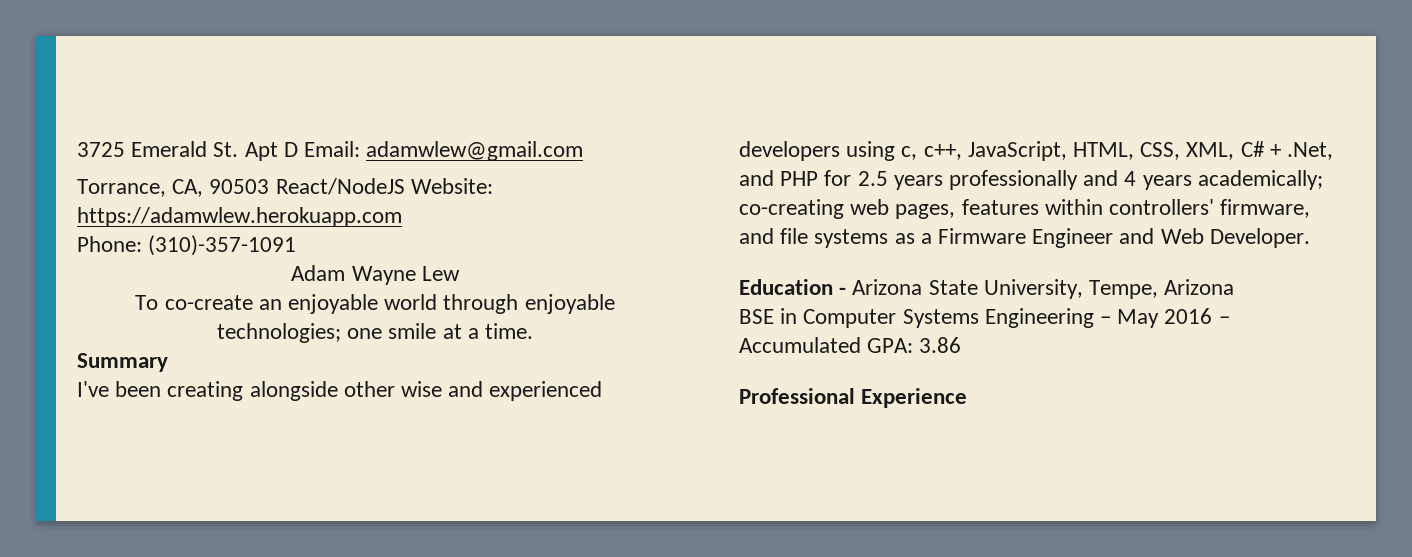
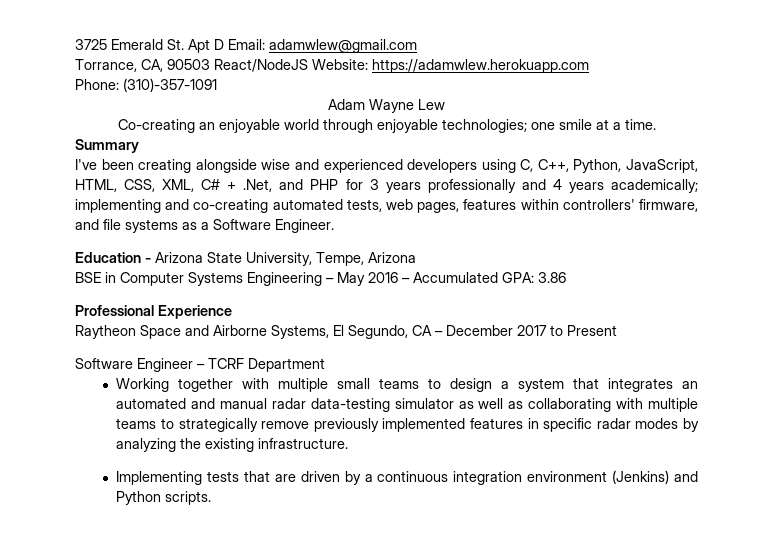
[135,295,253,310] To co-create -> [117,119,195,133] Co-creating
[343,381,395,397] other -> (257, 166) none
[901,144,962,160] c, c++, -> [520,159,622,173] C, C++, Python,
[857,171,888,186] 2.5 -> [369,179,379,190] 3
[739,199,844,219] co-creating -> [75,199,382,213] implementing and co-creating automated tests,
[938,228,1310,248] Firmware Engineer and Web Developer. -> [213,219,334,233] Software Engineer.
(968, 398) none -> [75,325,617,339] [75,358,325,372] [116,378,698,392] [116,398,699,412] [116,418,700,432] [116,438,349,452] [116,470,699,485] [116,491,212,505] // Raytheon Space and Airborne Systems, El Segundo, CA – December 2017 to Present // Software Engineer – TCRF Department // Working together with multiple small teams to design a system that integrates an automated and manual radar data-testing simulator as well as collaborating with multiple teams to strategically remove previously implemented features in specific radar modes by analyzing the existing infrastructure. // Implementing tests that are driven by a continuous integration environment (Jenkins) and Python scripts.

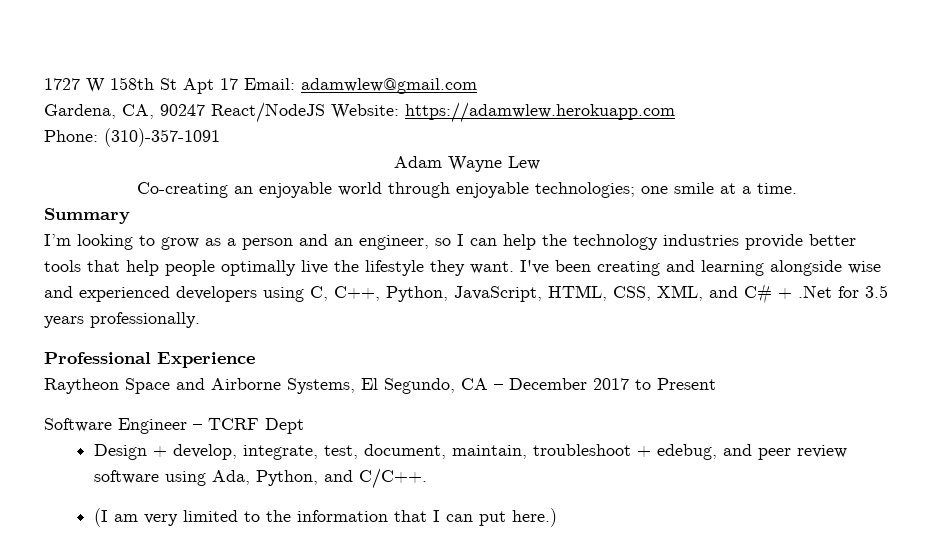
[75,39,224,53] 3725 Emerald St. Apt D -> [44,77,238,94] 1727 W 158th St Apt 17
[75,59,210,72] Torrance, CA, 90503 -> [44,104,205,119] Gardena, CA, 90247
(139, 146) none -> [44,234,856,250] [44,260,514,276] I’m looking to grow as a person and an engineer, so I can help the technology industries provide better tools that help people optimally live the lifestyle they want.
(192, 166) none -> [666,260,764,276] and learning
(195, 185) none -> [709,286,738,298] and
[243,179,698,193] [75,199,698,213] [75,219,334,233] [75,252,416,266] [75,272,566,286] .Net, and PHP for 3 years professionally and 4 years academically; implementing and co-creating automated tests, web pages, features within controllers' firmware, and file systems as a Software Engineer. // Education - Arizona State University, Tempe, Arizona // BSE in Computer Systems Engineering – May 2016 – Accumulated GPA: 3.86 -> [798,285,888,298] [44,312,200,328] .Net for 3.5 years professionally.
[248,358,325,372] [116,378,698,392] [116,398,699,412] [116,418,700,432] [116,438,349,452] [116,470,699,485] [116,491,212,505] Department // Working together with multiple small teams to design a system that integrates an automated and manual radar data-testing simulator as well as collaborating with multiple teams to strategically remove previously implemented features in specific radar modes by analyzing the existing infrastructure. // Implementing tests that are driven by a continuous integration environment (Jenkins) and Python scripts. -> [265,418,304,434] [93,444,847,460] [93,468,427,489] [93,508,557,527] Dept // Design + develop, integrate, test, document, maintain, troubleshoot + edebug, and peer review software using Ada, Python, and C/C++. // (I am very limited to the information that I can put here.)

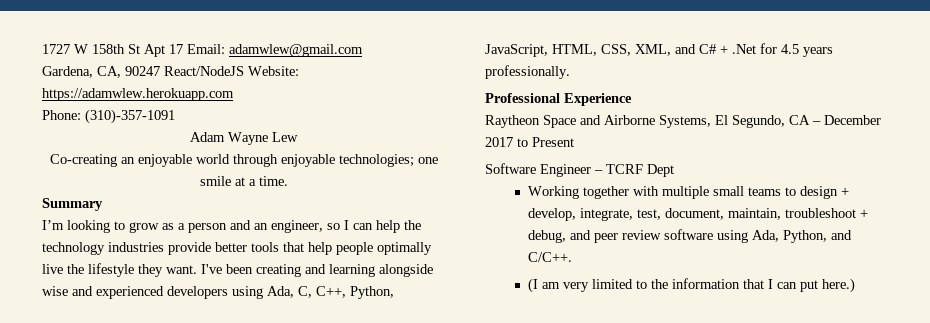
(304, 294) none -> [267,286,294,298] Ada,
[865,285,888,298] 3.5 -> [781,44,799,54] 4.5
[93,444,147,460] Design -> [527,186,838,199] Working together with multiple small teams to design
[656,444,717,460] edebug, -> [527,230,566,243] debug,

